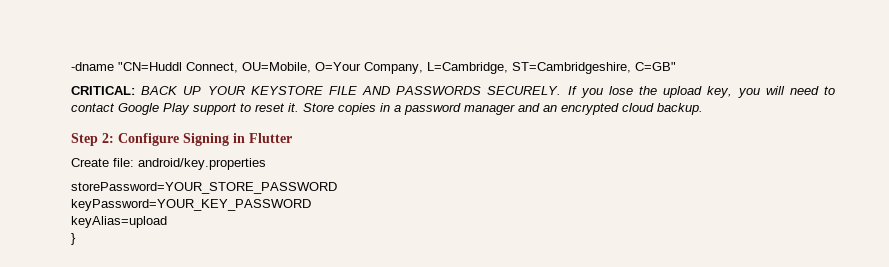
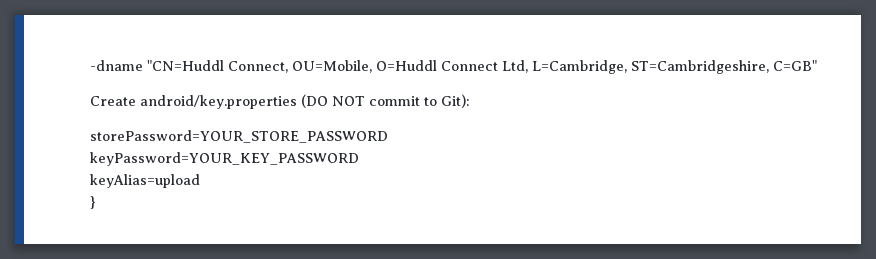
[315,62,423,74] O=Your Company, -> [376,60,528,73] O=Huddl Connect Ltd,
[71,86,835,98] [71,103,703,115] [71,133,292,146] [71,158,266,170] CRITICAL: BACK UP YOUR KEYSTORE FILE AND PASSWORDS SECURELY. If you lose the upload key, you will need to contact Google Play support to reset it. Store copies in a password manager and an encrypted cloud backup. // Step 2: Configure Signing in Flutter // Create file: android/key.properties -> [90,94,470,109] Create android/key.properties (DO NOT commit to Git):

